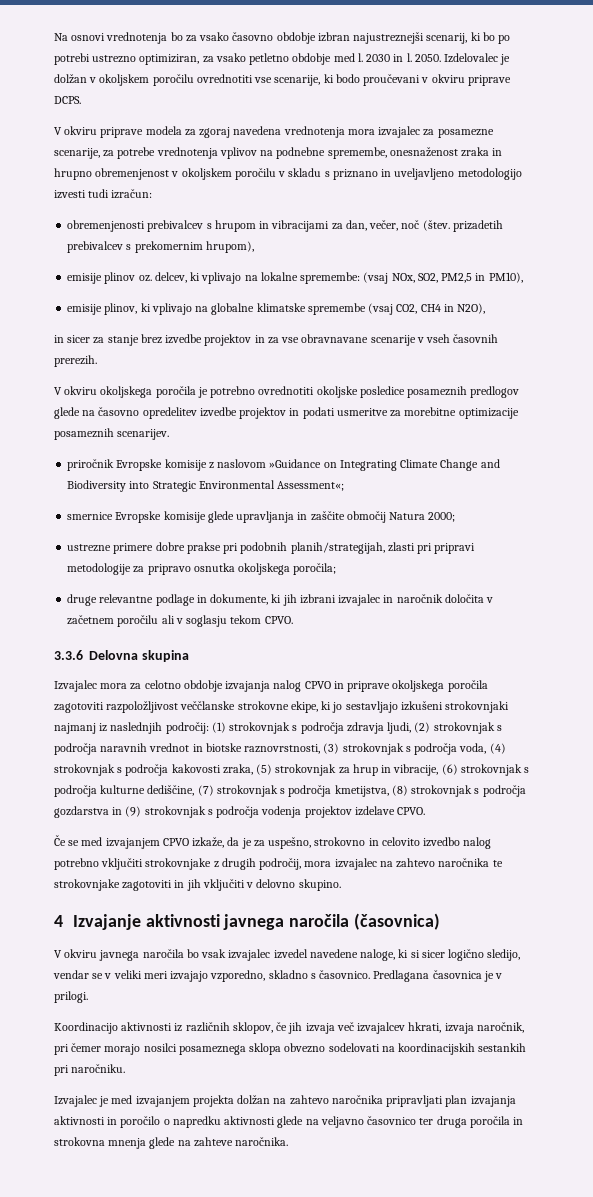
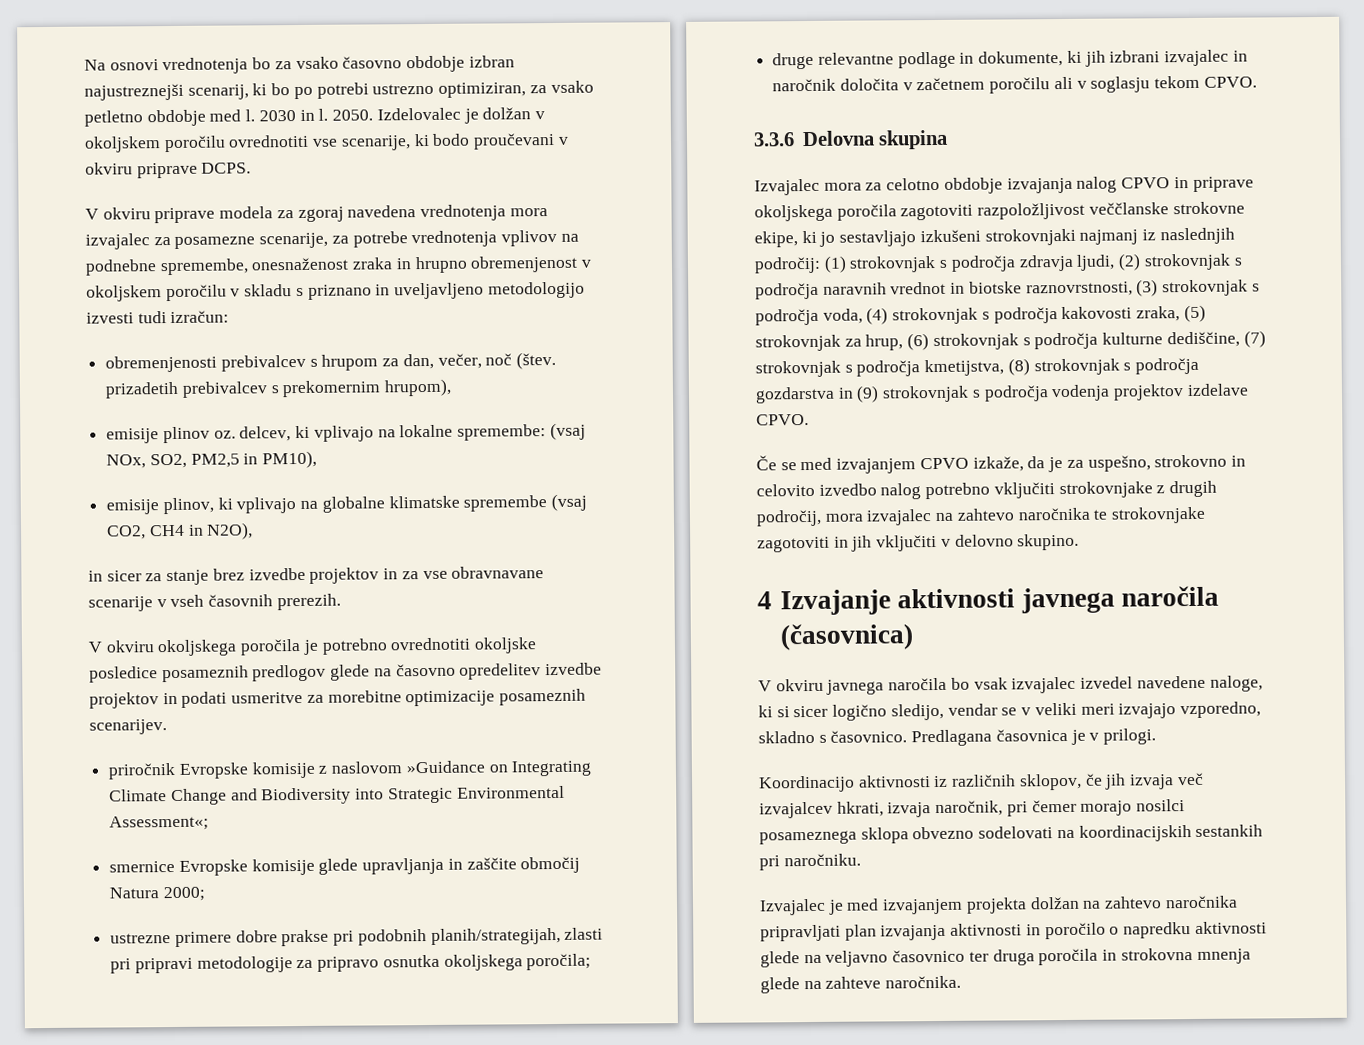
[259,220,330,232] in vibracijami -> (379, 362) none
[352,764,439,776] hrup in vibracije, -> [865,334,904,351] hrup,

